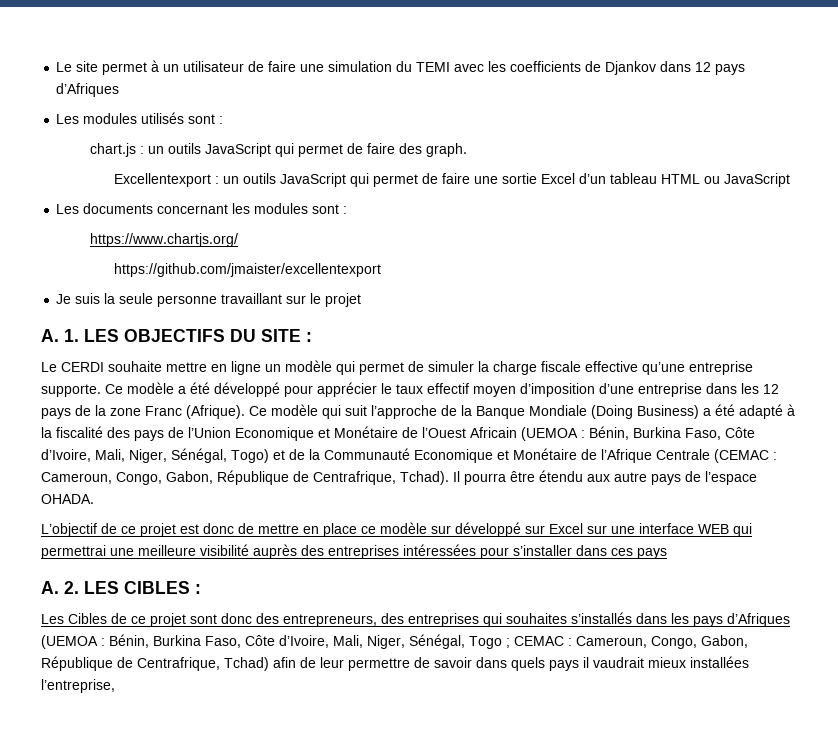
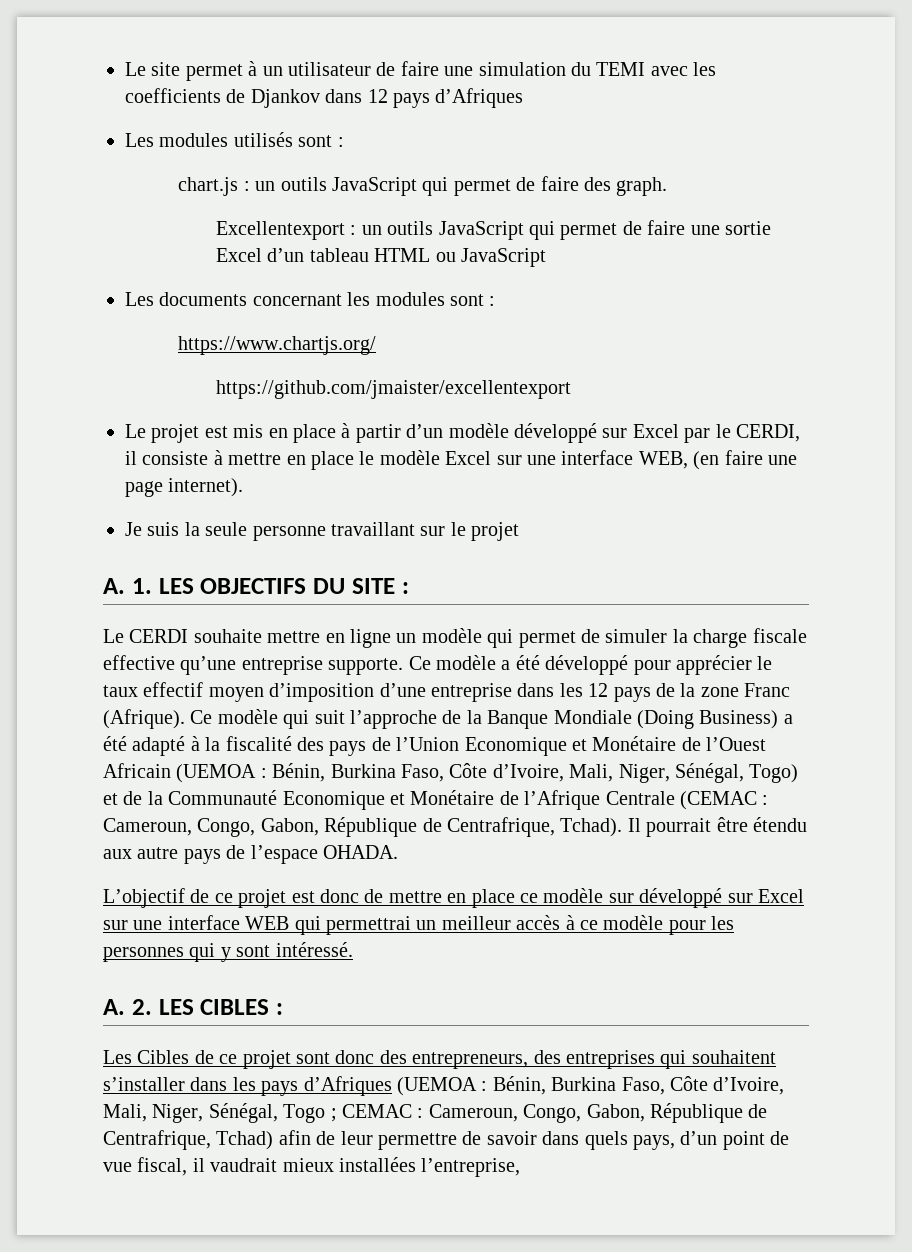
(381, 270) none -> [125,423,800,443] [125,450,797,470] [125,478,244,497] // Le projet est mis en place à partir d’un modèle développé sur Excel par le CERDI, il consiste à mettre en place le modèle Excel sur une interface WEB, (en faire une page internet).
[464,473,506,485] pourra -> [646,818,712,837] pourrait
[110,544,667,559] une meilleure visibilité auprès des entreprises intéressées pour s’installer dans ces pays -> [416,915,735,935] [103,942,353,962] un meilleur accès à ce modèle pour les personnes qui y sont intéressé.
[506,612,632,624] souhaites s’installés -> [691,1050,776,1064] [103,1077,185,1091] souhaitent s’installer
[549,660,579,671] pays -> [632,1131,790,1150] [103,1157,188,1176] pays, d’un point de vue fiscal,

